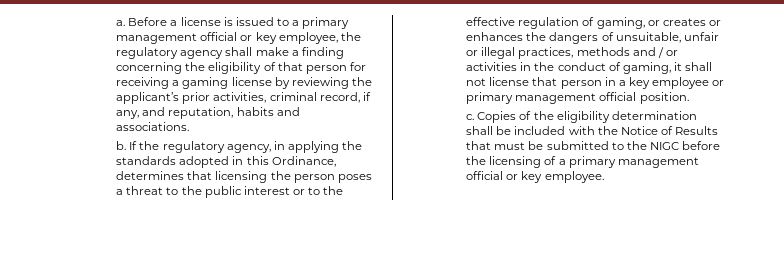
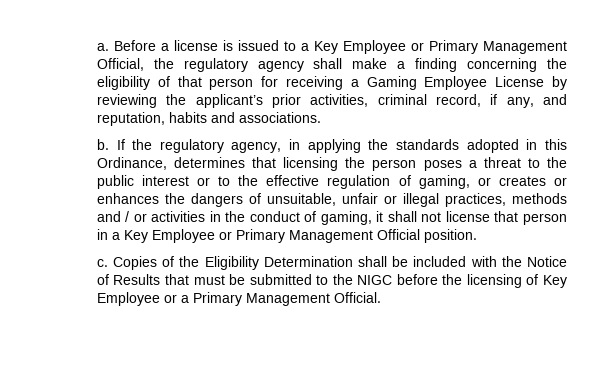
[302,17,350,29] [116,32,338,44] primary management official or key employee, -> [313,40,567,54] [96,58,144,71] Key Employee or Primary Management Official,
[182,77,272,89] gaming license -> [366,76,545,90] Gaming Employee License
[628,77,725,89] [466,92,637,104] key employee or primary management official -> [123,229,420,243] Key Employee or Primary Management Official
[556,111,697,123] eligibility determination -> [204,256,353,270] Eligibility Determination
[558,156,699,168] [466,171,604,183] a primary management official or key employee. -> [542,275,567,288] [96,292,381,306] Key Employee or a Primary Management Official.

